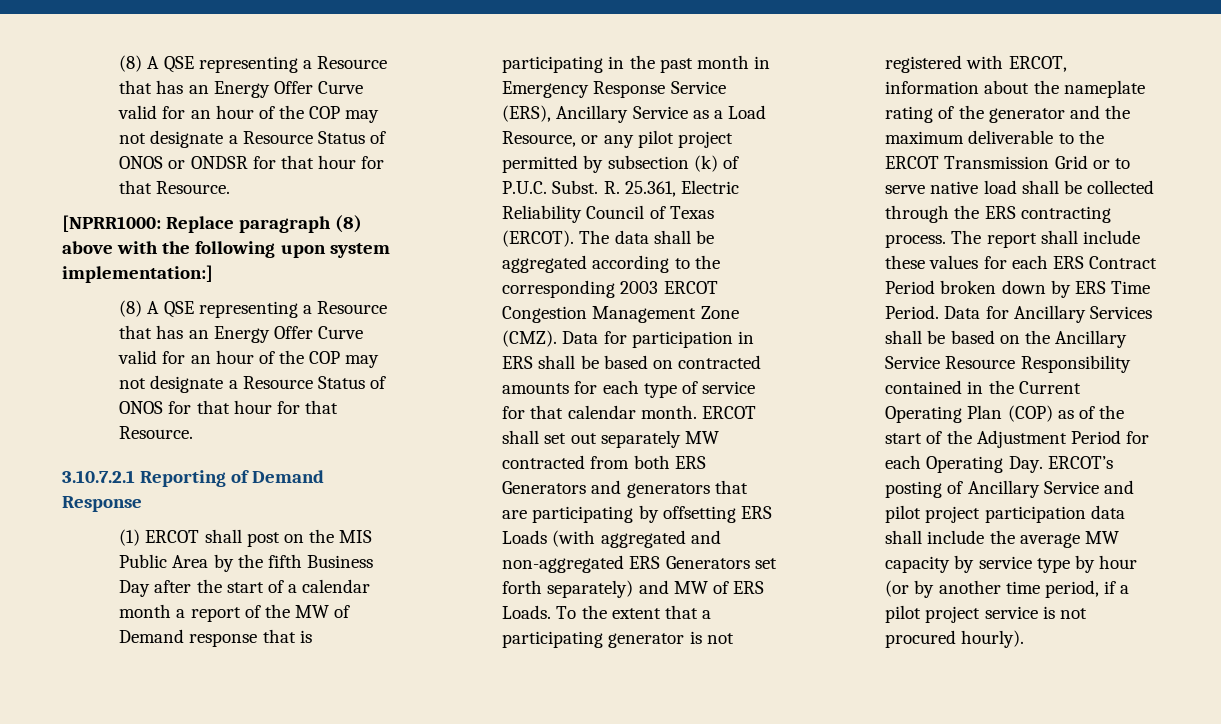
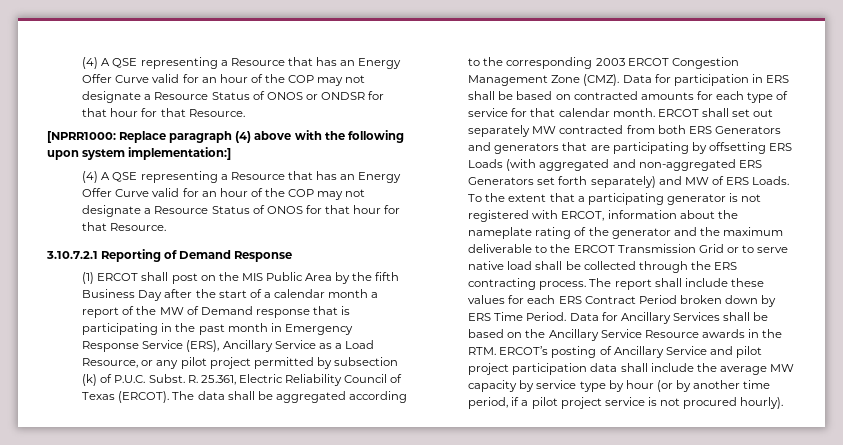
[119,55,143,72] (8) -> [82,57,99,69] (4)
[335,215,363,233] (8) -> [235,131,252,143] (4)
[119,300,143,317] (8) -> [82,171,99,183] (4)
[1020,355,1131,373] [885,380,1081,394] [885,405,1124,423] [885,430,1149,448] [885,455,1043,473] Responsibility contained in the Current Operating Plan (COP) as of the start of the Adjustment Period for each Operating Day. -> [701,329,783,338] [468,347,497,355] awards in the RTM.

